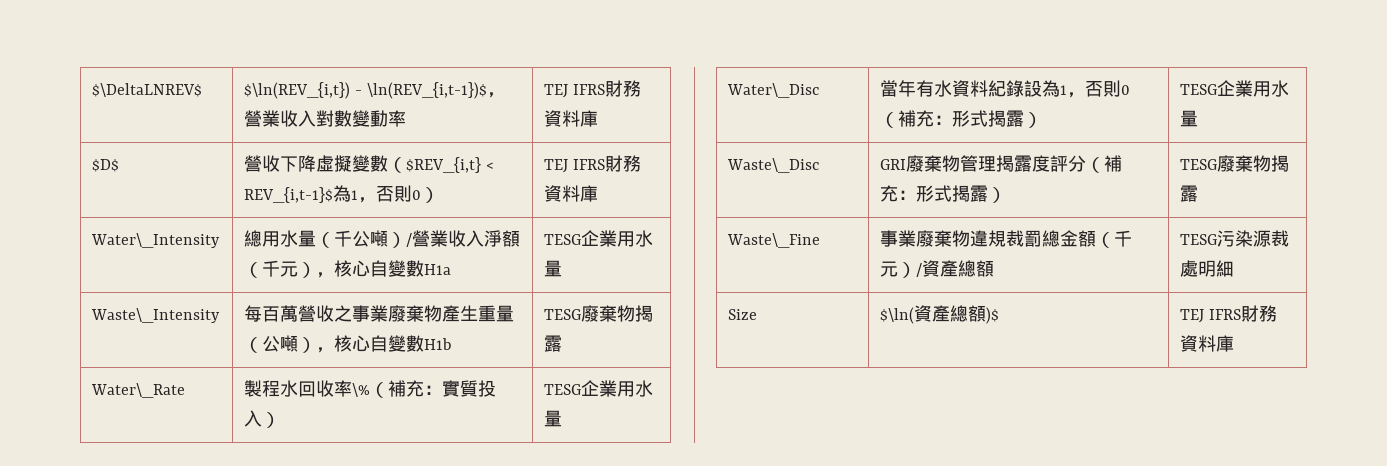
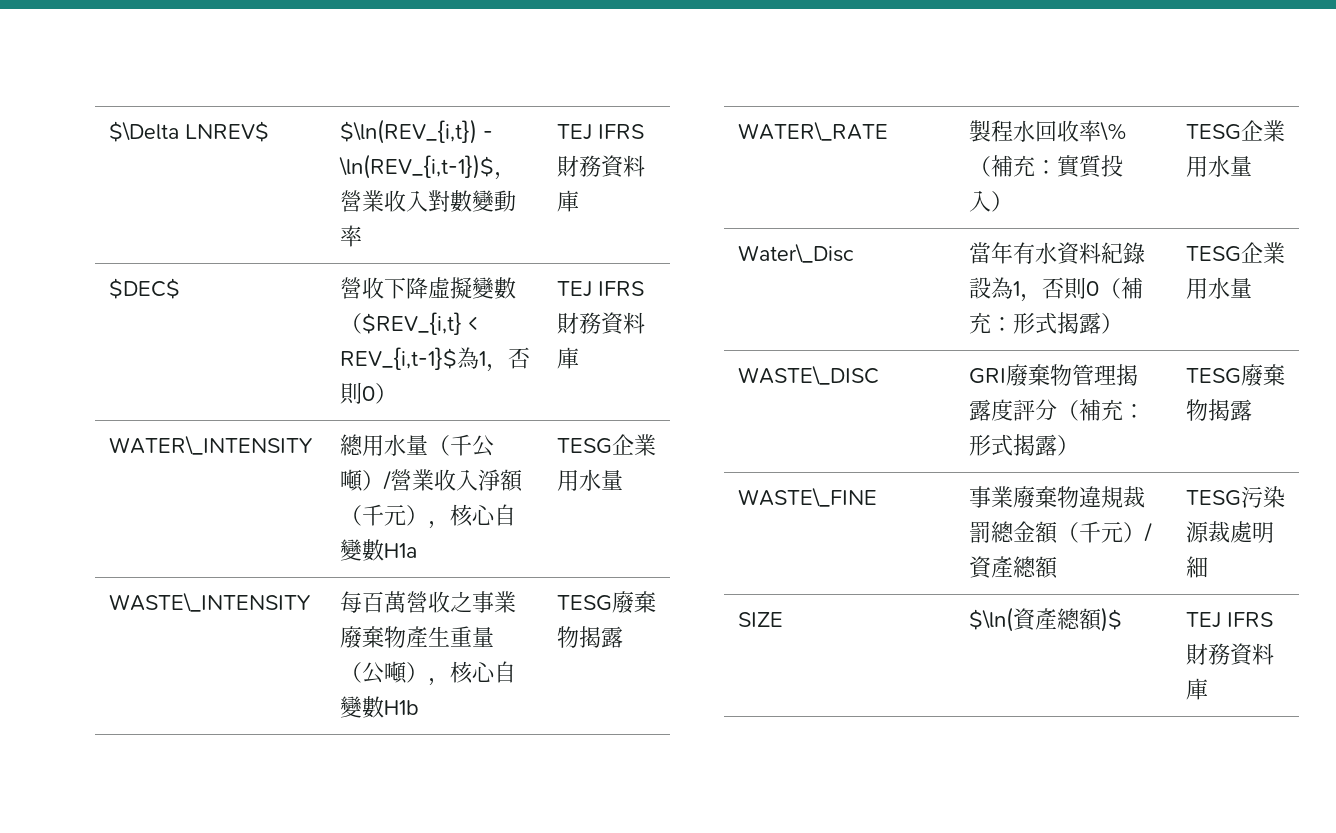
[92,83,203,97] $\DeltaLNREV$ -> [108,121,269,142] $\Delta LNREV$
[92,159,120,172] $D$ -> [108,278,180,299] $DEC$
[91,233,221,248] Water\_Intensity -> [108,435,313,455] WATER\_INTENSITY
[91,308,221,323] Waste\_Intensity -> [108,592,311,612] WASTE\_INTENSITY
[91,383,186,398] Water\_Rate -> [737,121,888,141] WATER\_RATE
[727,158,820,173] Waste\_Disc -> [737,365,879,385] WASTE\_DISC
[727,233,821,248] Waste\_Fine -> [737,487,877,507] WASTE\_FINE
[728,309,758,320] Size -> [737,612,783,627] SIZE

